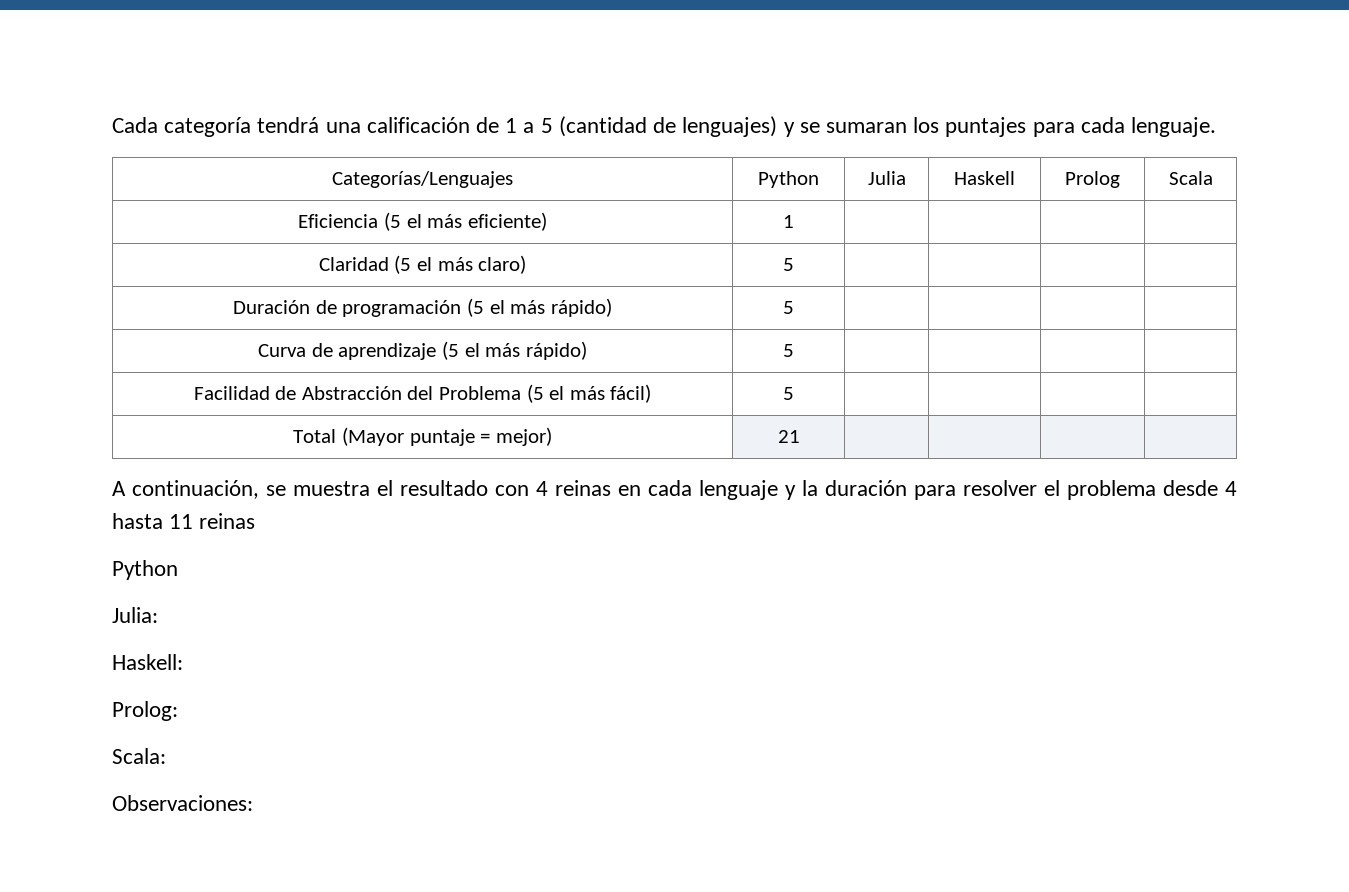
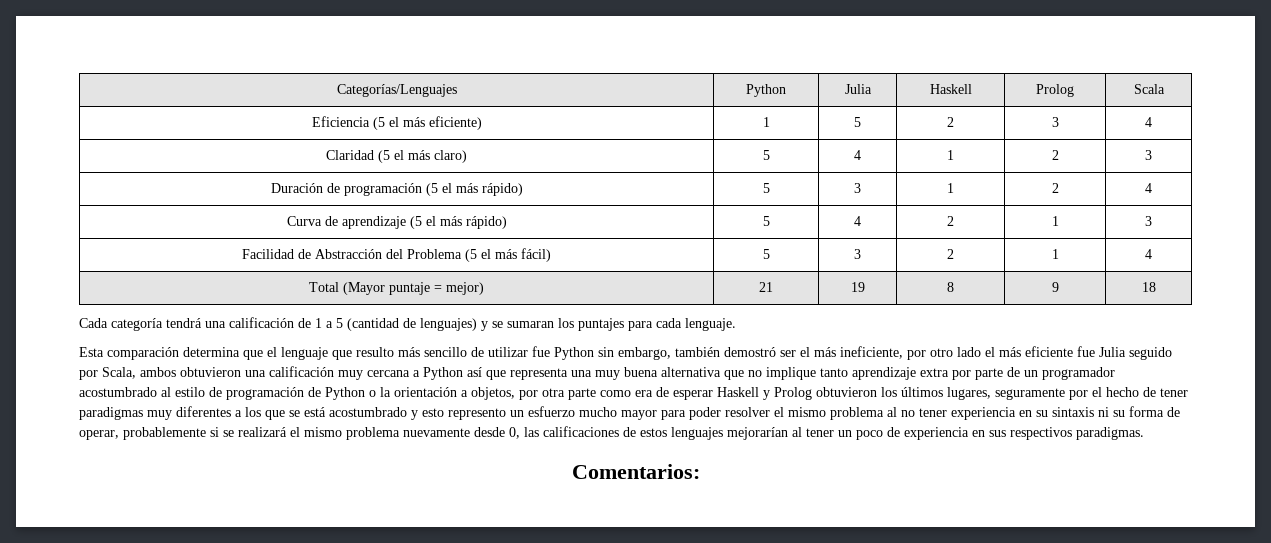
(112, 125) none -> [336,84,457,97] [746,84,786,97] [844,84,872,94] [929,84,972,94] [1036,84,1074,97] [1133,84,1165,94] [311,116,482,130] [762,117,770,127] [854,117,861,127] [947,117,954,127] [1051,117,1059,127] [1145,117,1152,127] [326,150,467,163] [762,150,770,160] [854,150,861,160] [947,150,954,160] [1051,150,1059,160] [1145,150,1152,160] [270,183,523,196] [762,183,770,193] [854,183,861,193] [947,183,954,193] [1051,183,1059,193] [1145,183,1152,193] [286,216,507,229] [762,216,770,226] [854,216,861,226] [947,216,954,226] [1051,216,1059,226] [1145,216,1152,226] [242,248,551,262] [762,249,770,259] [854,249,861,259] [947,249,954,259] [1051,249,1059,259] [1145,249,1152,259] [309,282,484,295] [759,282,773,292] [850,282,865,292] [947,282,954,292] [1051,282,1059,292] [1141,282,1156,292] Categorías/Lenguajes | Python | Julia | Haskell | Prolog | Scala // Eficiencia (5 el más eficiente) | 1 | 5 | 2 | 3 | 4 // Claridad (5 el más claro) | 5 | 4 | 1 | 2 | 3 // Duración de programación (5 el más rápido) | 5 | 3 | 1 | 2 | 4 // Curva de aprendizaje (5 el más rápido) | 5 | 4 | 2 | 1 | 3 // Facilidad de Abstracción del Problema (5 el más fácil) | 5 | 3 | 2 | 1 | 4 // Total (Mayor puntaje = mejor) | 21 | 19 | 8 | 9 | 18 //
[332,171,513,188] [758,171,819,188] [867,171,906,185] [954,171,1015,185] [1065,171,1120,188] [1168,171,1213,185] [298,212,547,231] [783,215,794,228] [318,255,527,274] [783,258,794,271] [233,298,612,317] [783,301,794,314] [258,341,587,360] [783,344,794,357] [193,384,652,403] [783,387,794,400] [293,427,552,446] [777,430,800,443] [112,480,1237,500] [112,513,256,529] [112,560,178,580] [112,607,158,623] [112,654,183,670] [112,701,178,721] [112,748,166,764] [112,795,253,811] // Categorías/Lenguajes | Python | Julia | Haskell | Prolog | Scala // Eficiencia (5 el más eficiente) | 1 | | | | // Claridad (5 el más claro) | 5 | | | | // Duración de programación (5 el más rápido) | 5 | | | | // Curva de aprendizaje (5 el más rápido) | 5 | | | | // Facilidad de Abstracción del Problema (5 el más fácil) | 5 | | | | // Total (Mayor puntaje = mejor) | 21 | | | | // A continuación, se muestra el resultado con 4 reinas en cada lenguaje y la duración para resolver el problema desde 4 hasta 11 reinas // Python // Julia: // Haskell: // Prolog: // Scala: // Observaciones: -> [79,346,1172,360] [79,366,1115,380] [79,387,1188,400] [79,406,1180,420] [79,426,1144,440] [571,464,700,479] // Esta comparación determina que el lenguaje que resulto más sencillo de utilizar fue Python sin embargo, también demostró ser el más ineficiente, por otro lado el más eficiente fue Julia seguido por Scala, ambos obtuvieron una calificación muy cercana a Python así que representa una muy buena alternativa que no implique tanto aprendizaje extra por parte de un programador acostumbrado al estilo de programación de Python o la orientación a objetos, por otra parte como era de esperar Haskell y Prolog obtuvieron los últimos lugares, seguramente por el hecho de tener paradigmas muy diferentes a los que se está acostumbrado y esto represento un esfuerzo mucho mayor para poder resolver el mismo problema al no tener experiencia en su sintaxis ni su forma de operar, probablemente si se realizará el mismo problema nuevamente desde 0, las calificaciones de estos lenguajes mejorarían al tener un poco de experiencia en sus respectivos paradigmas. // Comentarios:

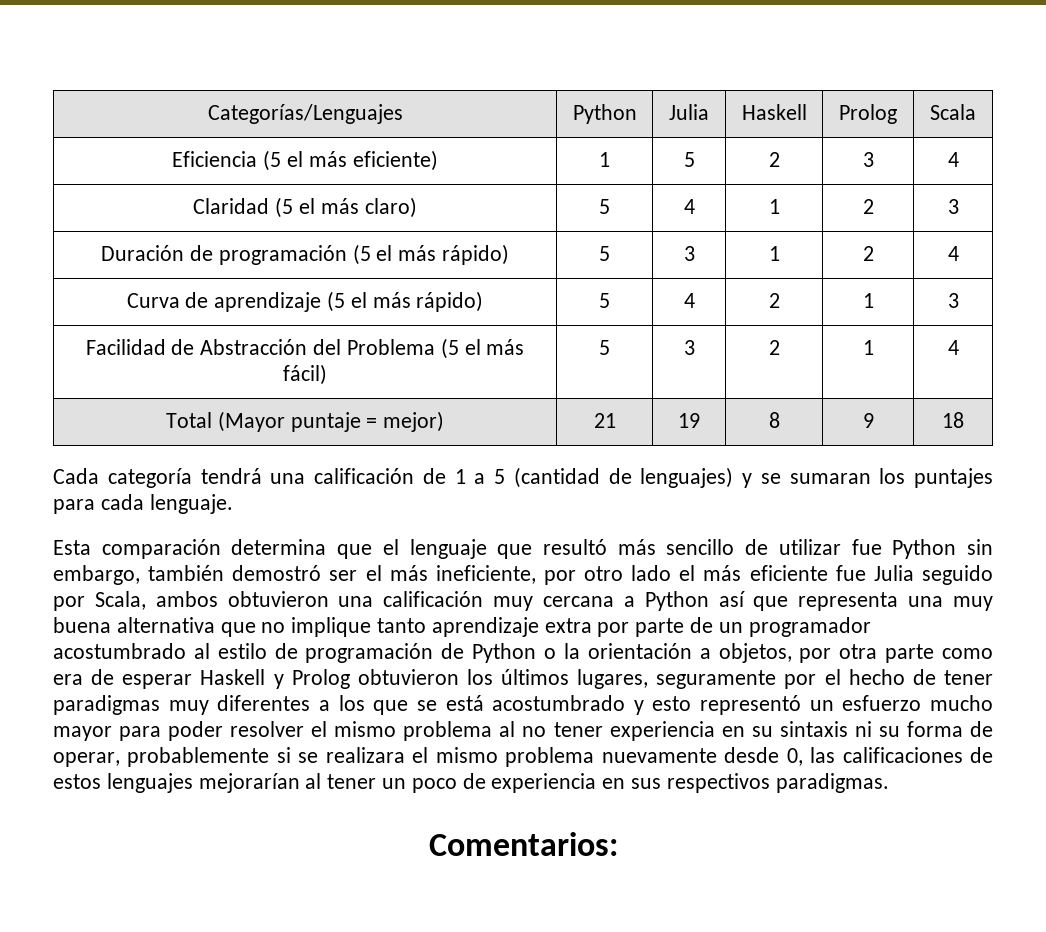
[356,347,394,357] resulto -> [543,539,607,555] resultó
[448,408,506,420] represento -> [700,695,802,715] representó
[238,427,287,437] realizará -> [325,747,405,763] realizara

